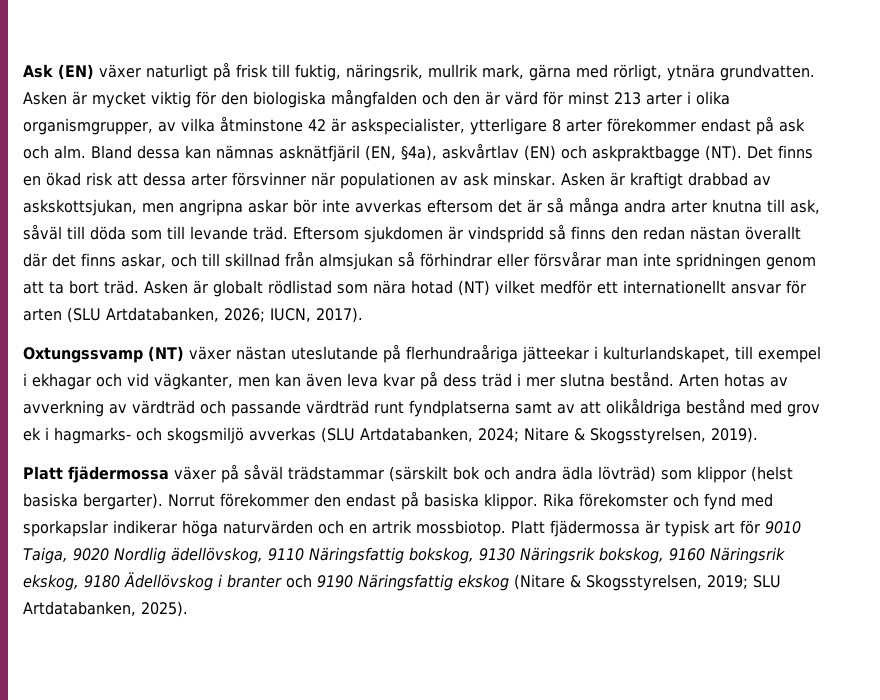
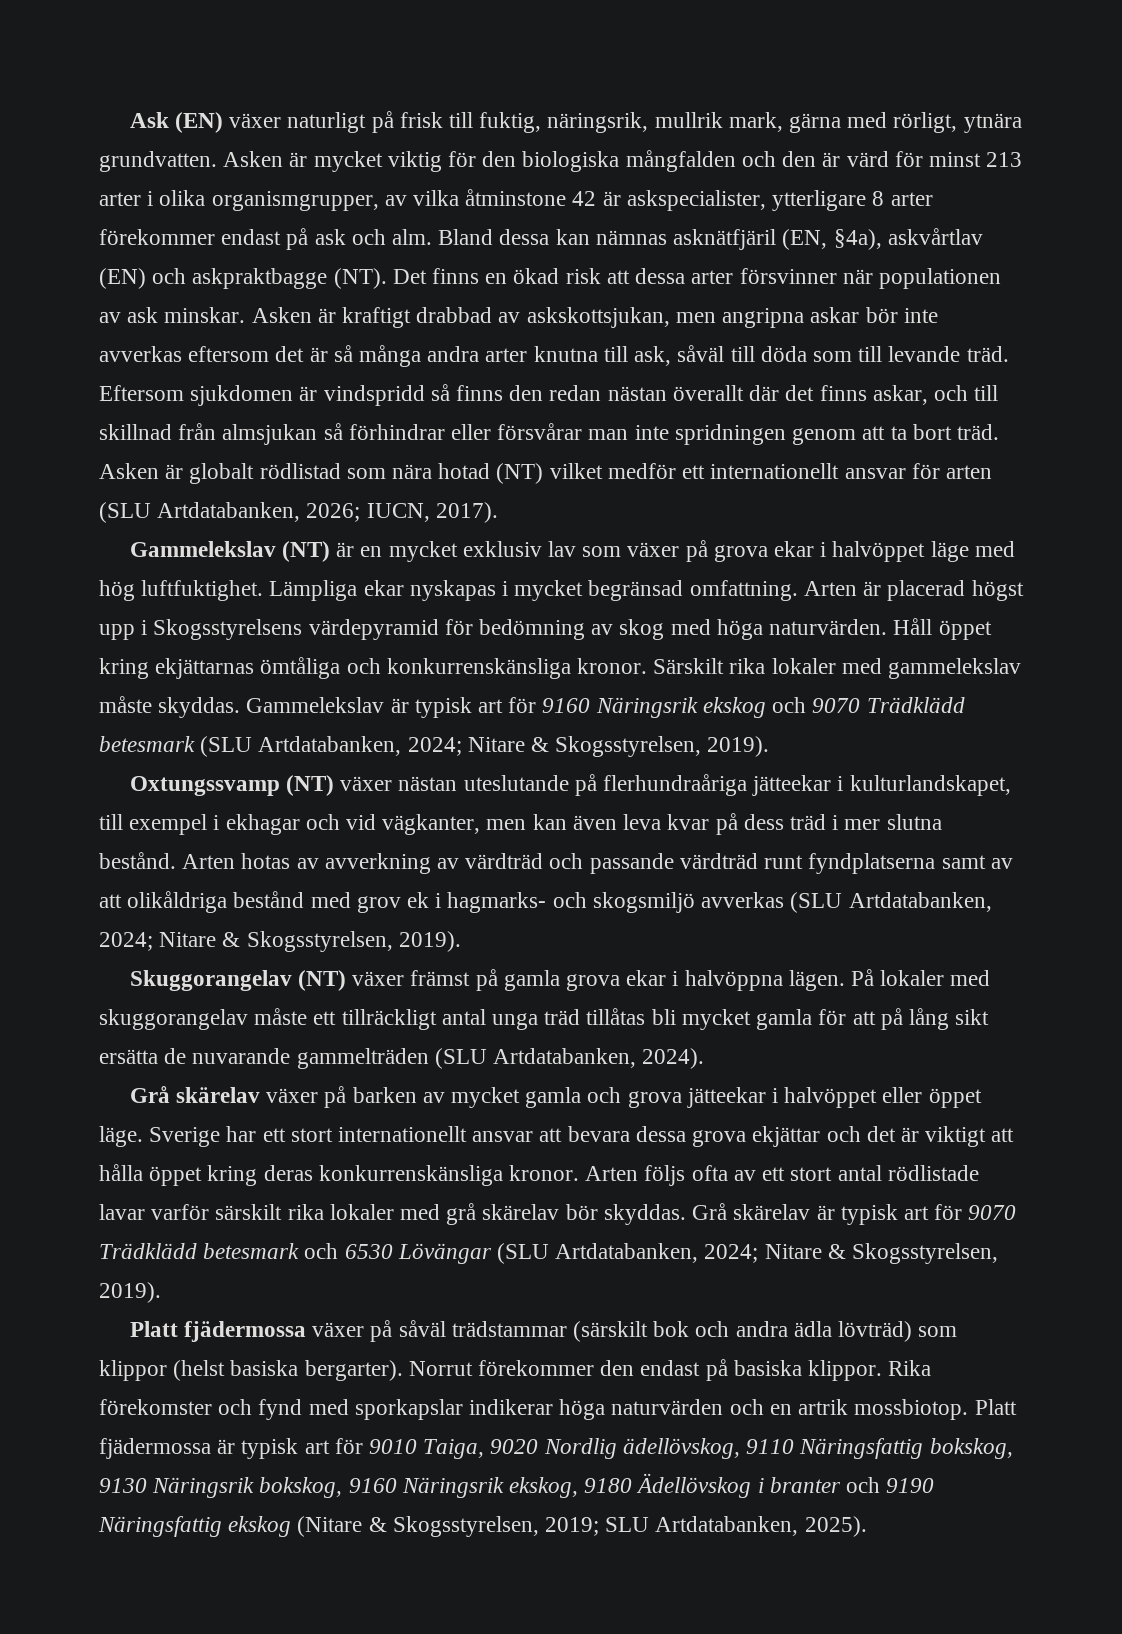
(363, 315) none -> [129,540,1015,562] [99,580,1024,601] [99,618,992,640] [99,657,1022,679] [99,696,965,718] [99,736,770,757] // Gammelekslav (NT) är en mycket exklusiv lav som växer på grova ekar i halvöppet läge med hög luftfuktighet. Lämpliga ekar nyskapas i mycket begränsad omfattning. Arten är placerad högst upp i Skogsstyrelsens värdepyramid för bedömning av skog med höga naturvärden. Håll öppet kring ekjättarnas ömtåliga och konkurrenskänsliga kronor. Särskilt rika lokaler med gammelekslav måste skyddas. Gammelekslav är typisk art för 9160 Näringsrik ekskog och 9070 Trädklädd betesmark (SLU Artdatabanken, 2024; Nitare & Skogsstyrelsen, 2019).
(758, 435) none -> [129,969,991,991] [99,1008,990,1030] [99,1048,705,1069] [129,1086,982,1108] [99,1126,1015,1147] [99,1164,979,1186] [99,1203,1017,1225] [99,1243,999,1264] [99,1282,161,1303] // Skuggorangelav (NT) växer främst på gamla grova ekar i halvöppna lägen. På lokaler med skuggorangelav måste ett tillräckligt antal unga träd tillåtas bli mycket gamla för att på lång sikt ersätta de nuvarande gammelträden (SLU Artdatabanken, 2024). // Grå skärelav växer på barken av mycket gamla och grova jätteekar i halvöppet eller öppet läge. Sverige har ett stort internationellt ansvar att bevara dessa grova ekjättar och det är viktigt att hålla öppet kring deras konkurrenskänsliga kronor. Arten följs ofta av ett stort antal rödlistade lavar varför särskilt rika lokaler med grå skärelav bör skyddas. Grå skärelav är typisk art för 9070 Trädklädd betesmark och 6530 Lövängar (SLU Artdatabanken, 2024; Nitare & Skogsstyrelsen, 2019).

